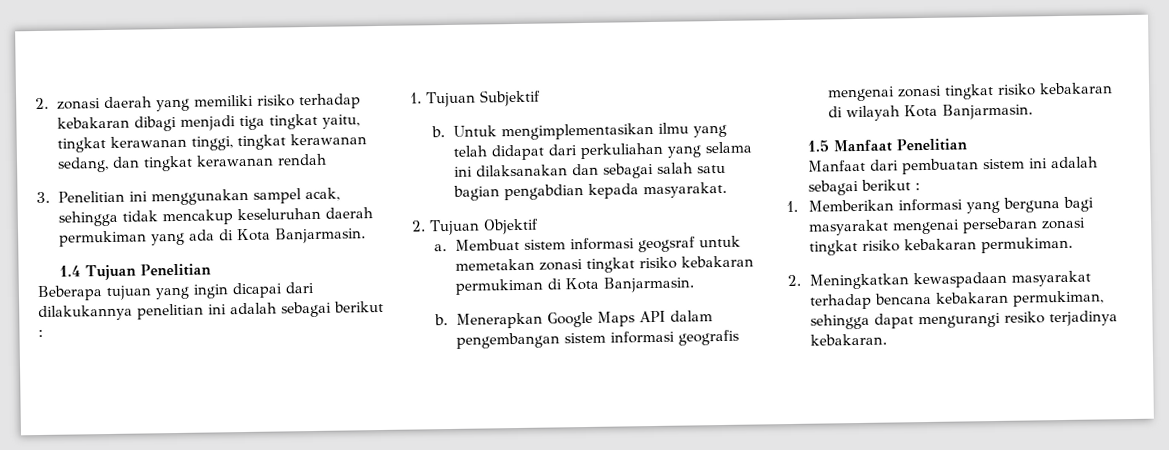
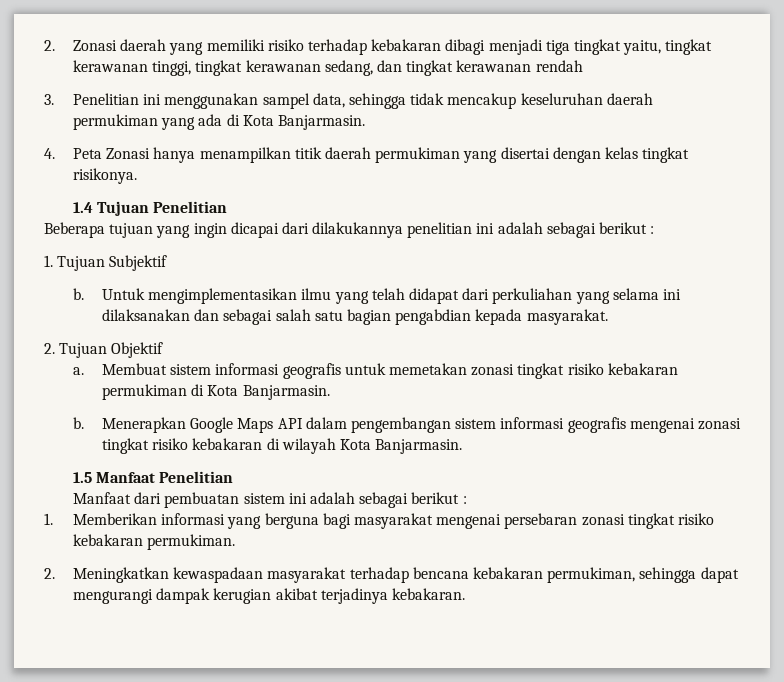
[35,97,101,110] 2. zonasi -> [44,40,118,51] 2. Zonasi
[304,187,340,202] acak, -> [312,93,345,108] data,
(366, 235) none -> [44,147,690,163] [73,168,138,184] // 4. Peta Zonasi hanya menampilkan titik daerah permukiman yang disertai dengan kelas tingkat risikonya.
[638,236,697,253] geogsraf -> [282,363,341,379] geografis
[1003,311,1045,324] resiko -> [156,588,318,604] dampak kerugian akibat

